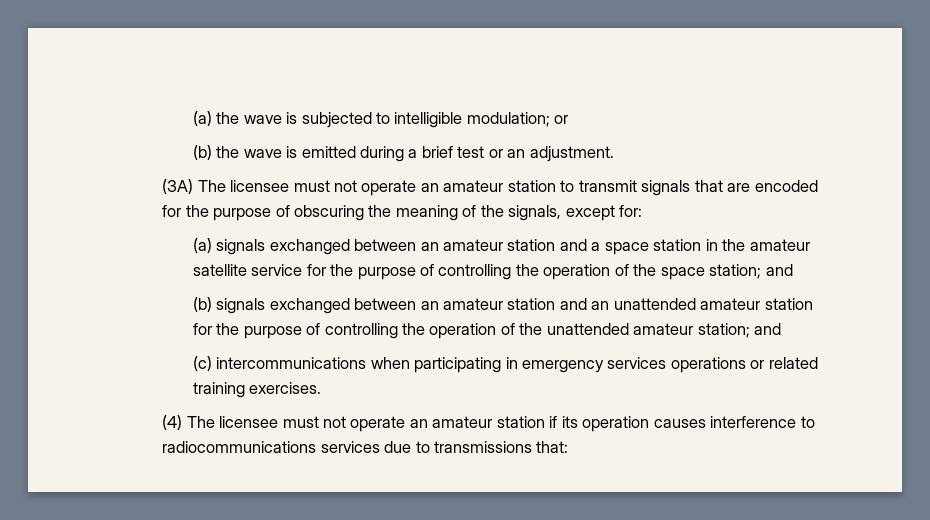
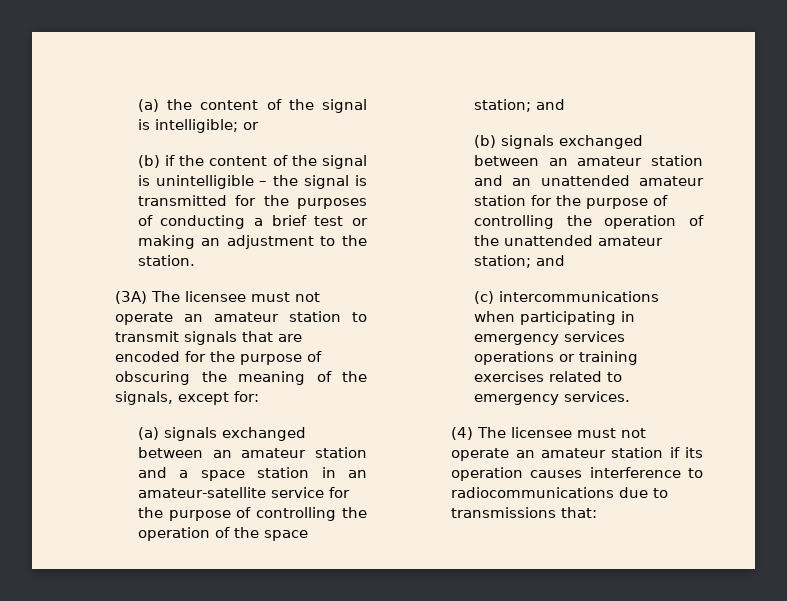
[243,112,569,128] [192,145,614,162] wave is subjected to intelligible modulation; or // (b) the wave is emitted during a brief test or an adjustment. -> [200,99,367,113] [137,119,259,133] [137,155,367,169] [137,175,367,189] [137,195,367,209] [137,215,369,229] [137,235,367,249] [137,255,195,266] content of the signal is intelligible; or // (b) if the content of the signal is unintelligible – the signal is transmitted for the purposes of conducting a brief test or making an adjustment to the station.
[722,239,810,251] [192,264,247,276] the amateur satellite -> [348,470,367,478] [137,487,266,498] an amateur-satellite
[768,357,818,369] [192,382,322,398] related training exercises. -> [578,351,638,365] [473,371,622,382] [473,391,630,405] training exercises related to emergency services.
[320,441,380,453] services -> (615, 492) none

